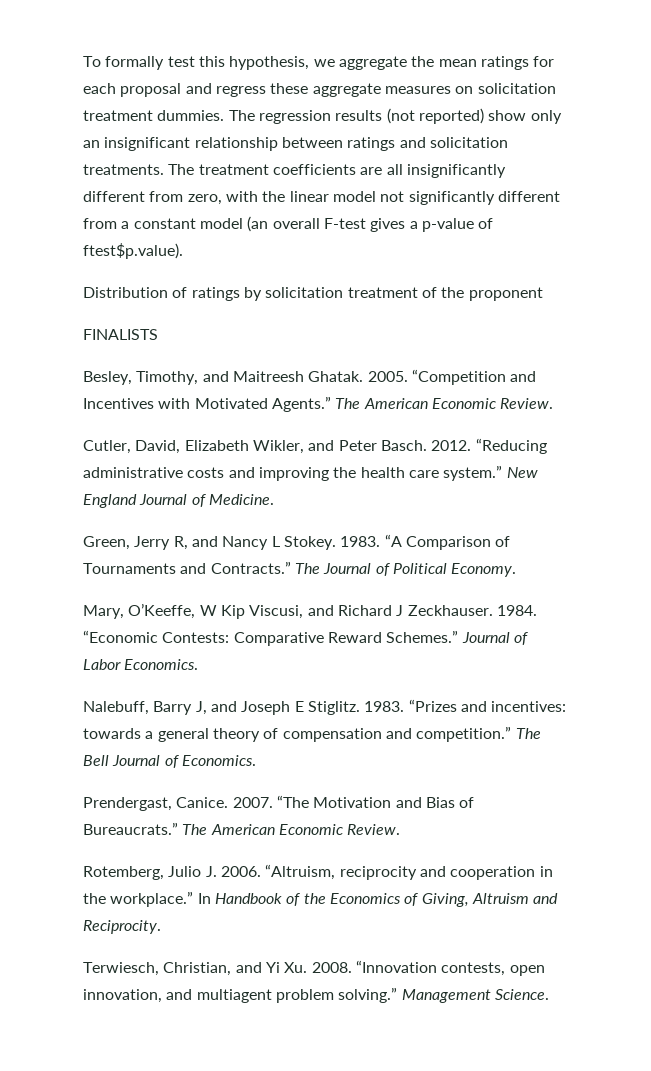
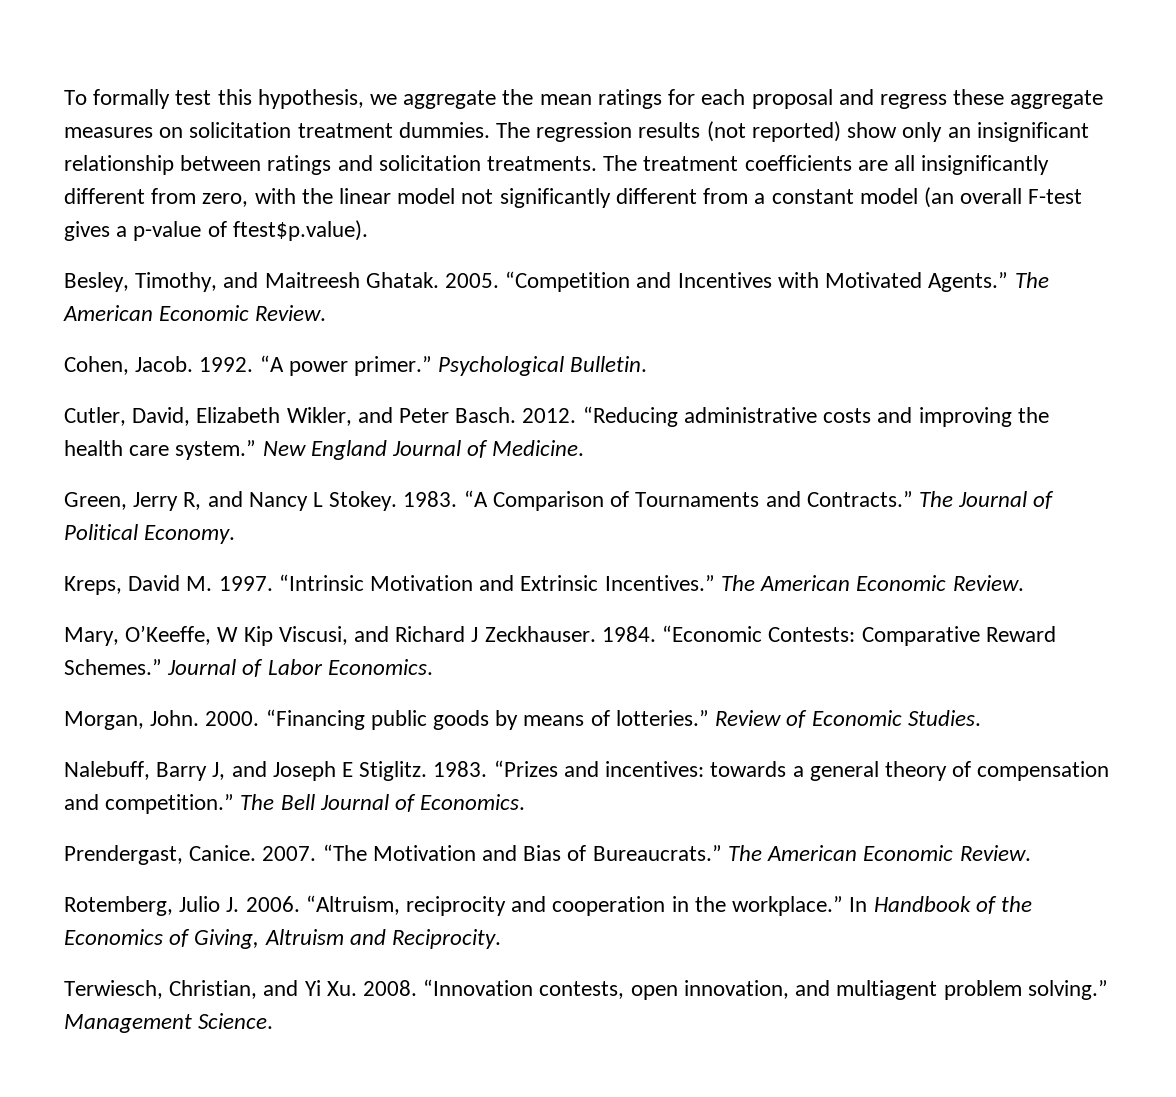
[83,287,543,301] [83,329,158,340] // Distribution of ratings by solicitation treatment of the proponent // FINALISTS -> (368, 230) none
(554, 403) none -> [64,355,648,376] // Cohen, Jacob. 1992. “A power primer.” Psychological Bulletin.
(517, 570) none -> [64,574,1024,595] // Kreps, David M. 1997. “Intrinsic Motivation and Extrinsic Incentives.” The American Economic Review.
(199, 664) none -> [64,709,981,730] // Morgan, John. 2000. “Financing public goods by means of lotteries.” Review of Economic Studies.

